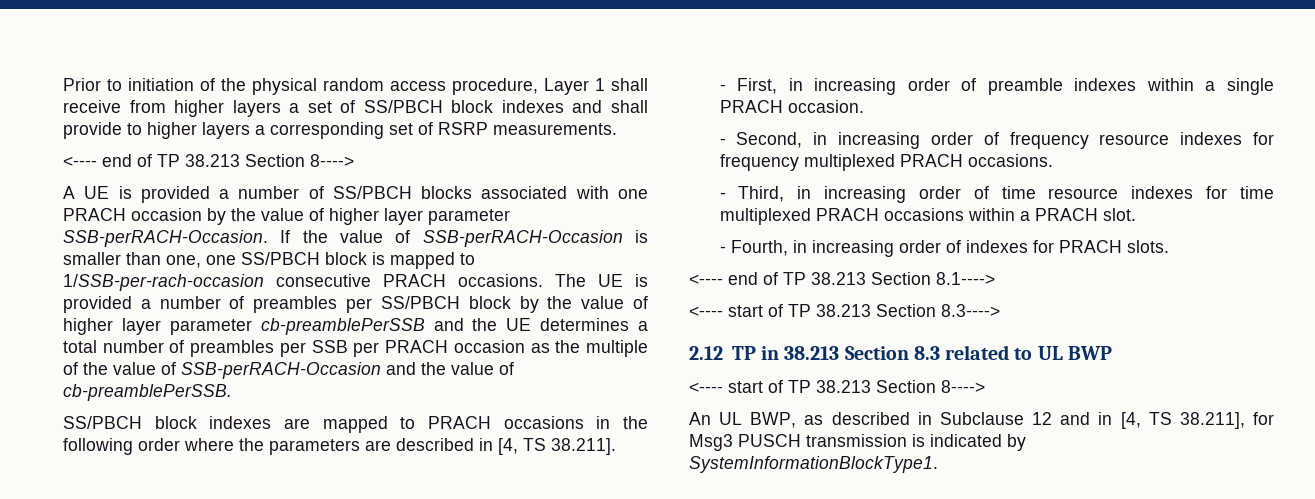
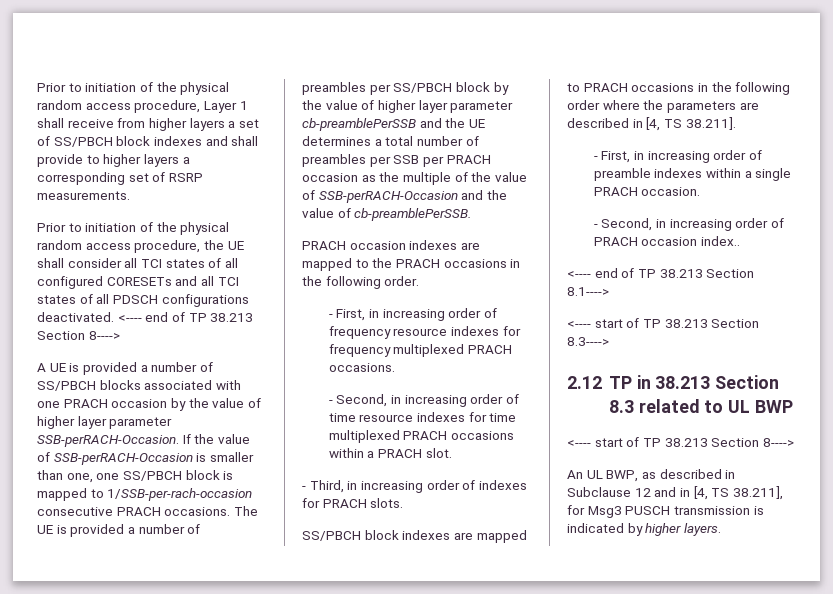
(617, 129) none -> [37,222,230,235] [37,240,244,253] [37,258,238,268] [37,276,239,289] [37,294,249,307] [37,312,114,322] Prior to initiation of the physical random access procedure, the UE shall consider all TCI states of all configured CORESETs and all TCI states of all PDSCH configurations deactivated.
(232, 392) none -> [302,240,480,250] [302,258,521,271] [302,276,420,289] [328,308,497,321] [328,326,521,339] [328,344,512,357] [328,363,395,372] [328,394,519,407] [328,412,517,422] [328,430,514,443] [328,448,452,458] [302,480,527,493] [302,498,404,508] // PRACH occasion indexes are mapped to the PRACH occasions in the following order. // - First, in increasing order of frequency resource indexes for frequency multiplexed PRACH occasions. // - Second, in increasing order of time resource indexes for time multiplexed PRACH occasions within a PRACH slot. // - Third, in increasing order of indexes for PRACH slots.
[1009,132,1274,149] [719,154,1053,171] [719,186,1274,203] [719,208,1136,225] [719,240,1169,257] frequency resource indexes for frequency multiplexed PRACH occasions. // - Third, in increasing order of time resource indexes for time multiplexed PRACH occasions within a PRACH slot. // - Fourth, in increasing order of indexes for PRACH slots. -> [593,236,740,246] PRACH occasion index..
[689,456,938,473] SystemInformationBlockType1. -> [645,523,721,536] higher layers.

